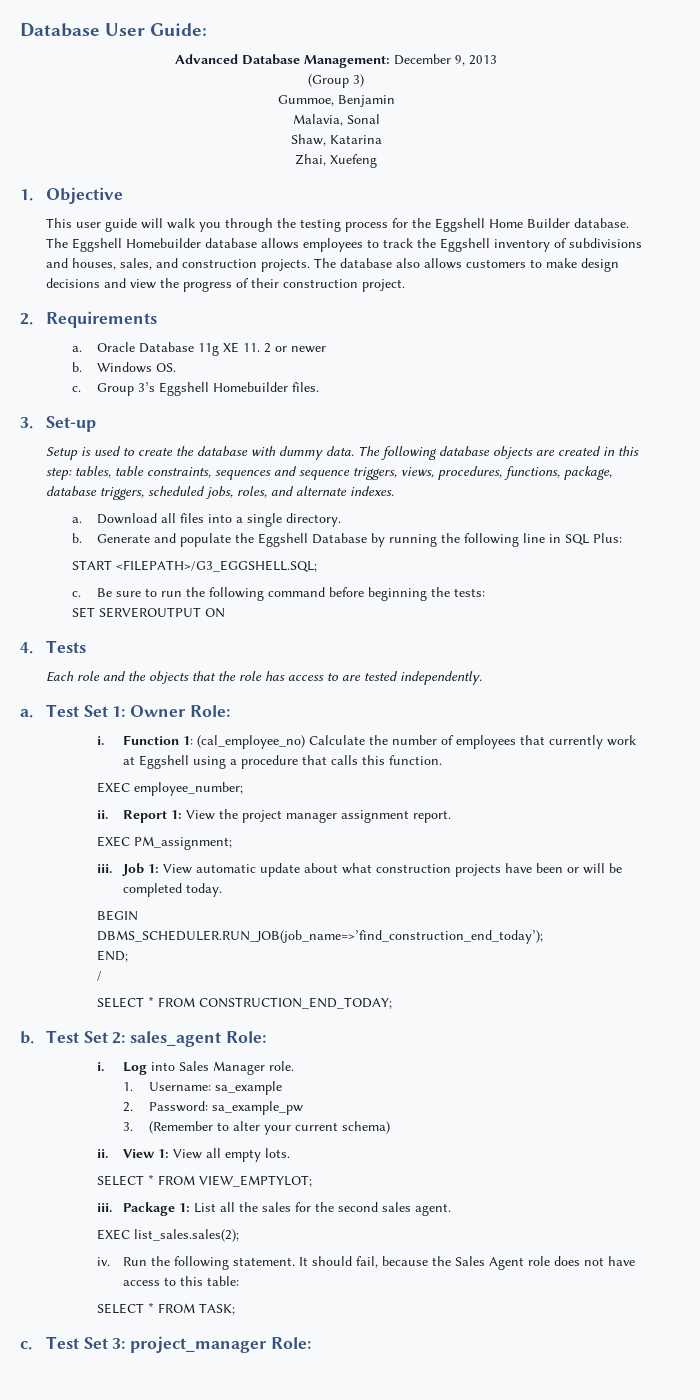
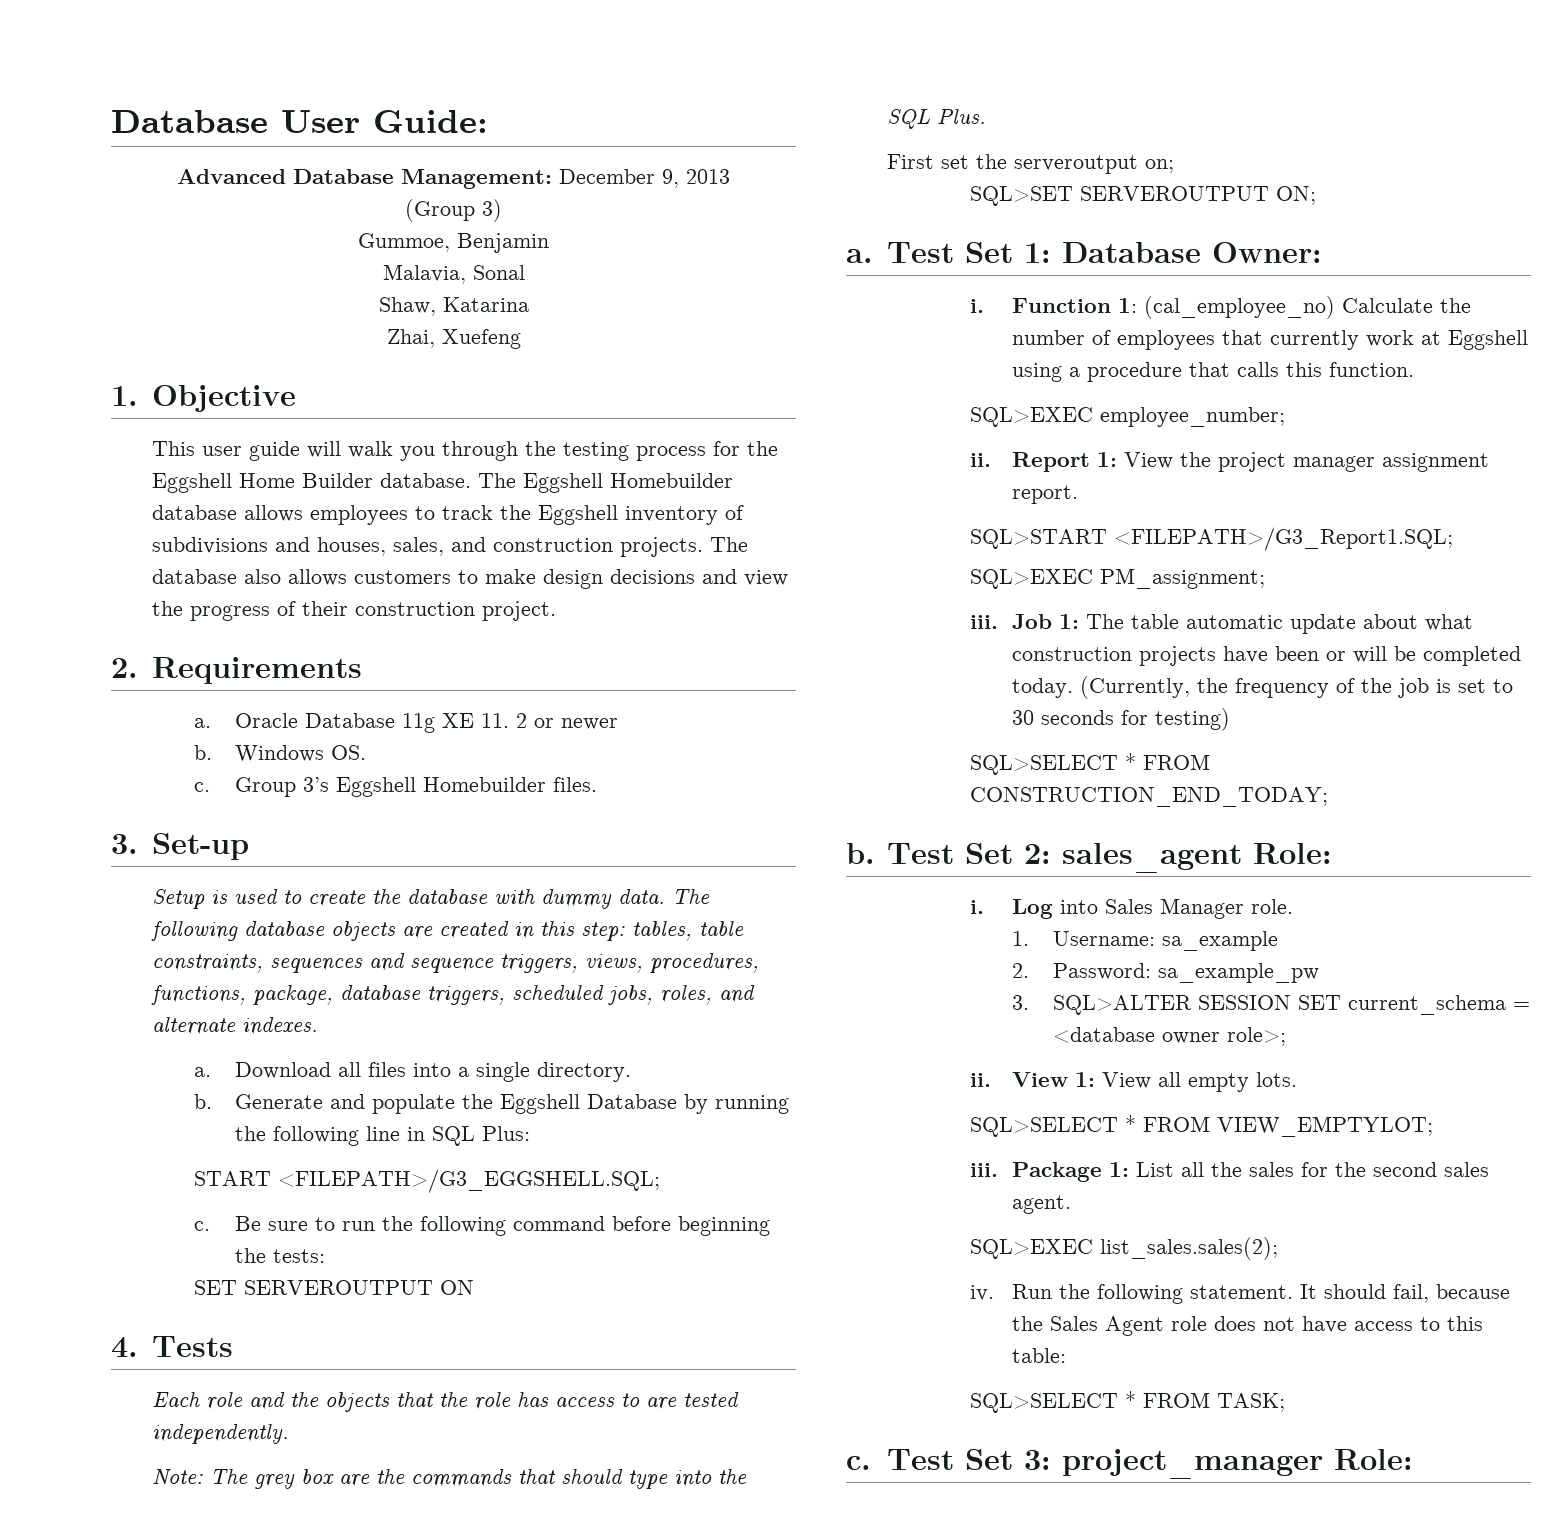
(482, 678) none -> [152,1469,748,1489] [887,109,987,129] [887,154,1175,174] [970,186,1317,206] // Note: The grey box are the commands that should type into the SQL Plus. // First set the serveroutput on; // SQL>SET SERVEROUTPUT ON;
[129,705,230,717] Owner Role: -> [1062,242,1323,263] Database Owner:
[97,782,131,793] EXEC -> [970,407,1094,427] SQL>EXEC
[97,836,131,847] EXEC -> [970,527,1454,551] [970,569,1094,589] SQL>START <FILEPATH>/G3_Report1.SQL; // SQL>EXEC
[163,864,193,874] View -> [1085,614,1179,629] The table
[97,910,139,921] [97,930,544,944] [97,950,129,962] [97,971,103,981] [97,997,145,1008] // BEGIN // DBMS_SCHEDULER.RUN_JOB(job_name=>’find_construction_end_today’); // END; // / // SELECT -> [1079,676,1513,699] [1011,708,1230,731] [970,755,1119,775] (Currently, the frequency of the job is set to 30 seconds for testing) // SQL>SELECT
[149,1121,391,1135] (Remember to alter your current schema) -> [1052,995,1530,1015] [1052,1027,1286,1046] SQL>ALTER SESSION SET current_schema = <database owner role>;
[97,1175,145,1186] SELECT -> [970,1117,1119,1137] SQL>SELECT
[97,1229,131,1240] EXEC -> [970,1239,1094,1259] SQL>EXEC
[97,1303,145,1314] SELECT -> [970,1393,1119,1413] SQL>SELECT

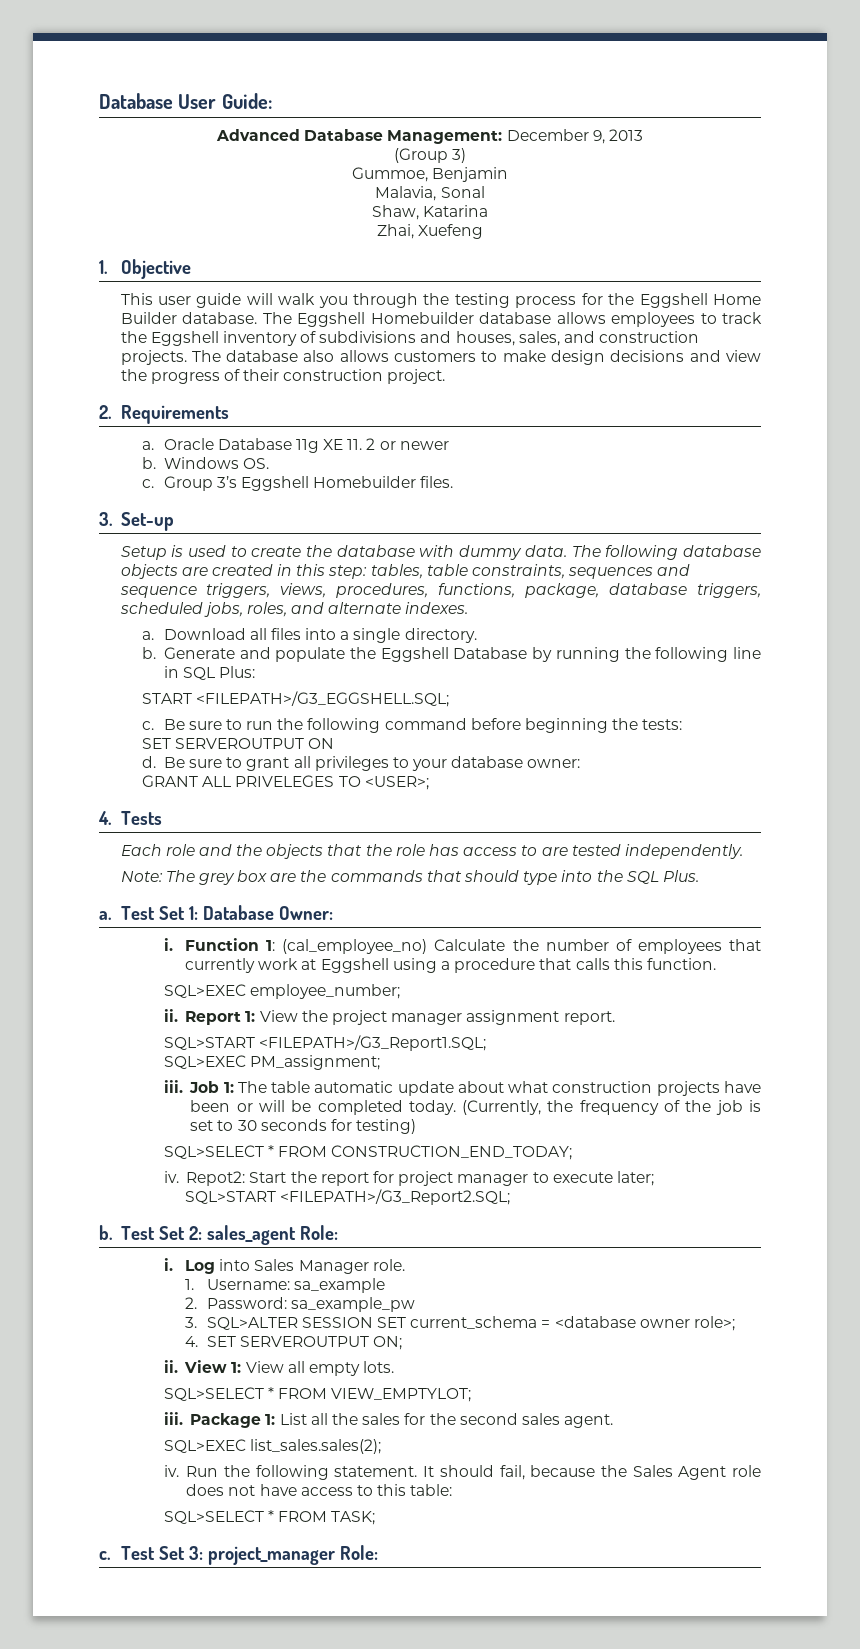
(474, 1287) none -> [142,756,581,771] [142,775,429,790] // d. Be sure to grant all privileges to your database owner: // GRANT ALL PRIVELEGES TO <USER>;
[887,154,1175,174] [970,186,1317,206] // First set the serveroutput on; // SQL>SET SERVEROUTPUT ON; -> (699, 876) none
(1329, 797) none -> [163,1171,654,1186] [185,1189,511,1205] // iv. Repot2: Start the report for project manager to execute later; // SQL>START <FILEPATH>/G3_Report2.SQL;
(1286, 1036) none -> [185,1336,402,1350] // 4. SET SERVEROUTPUT ON;

